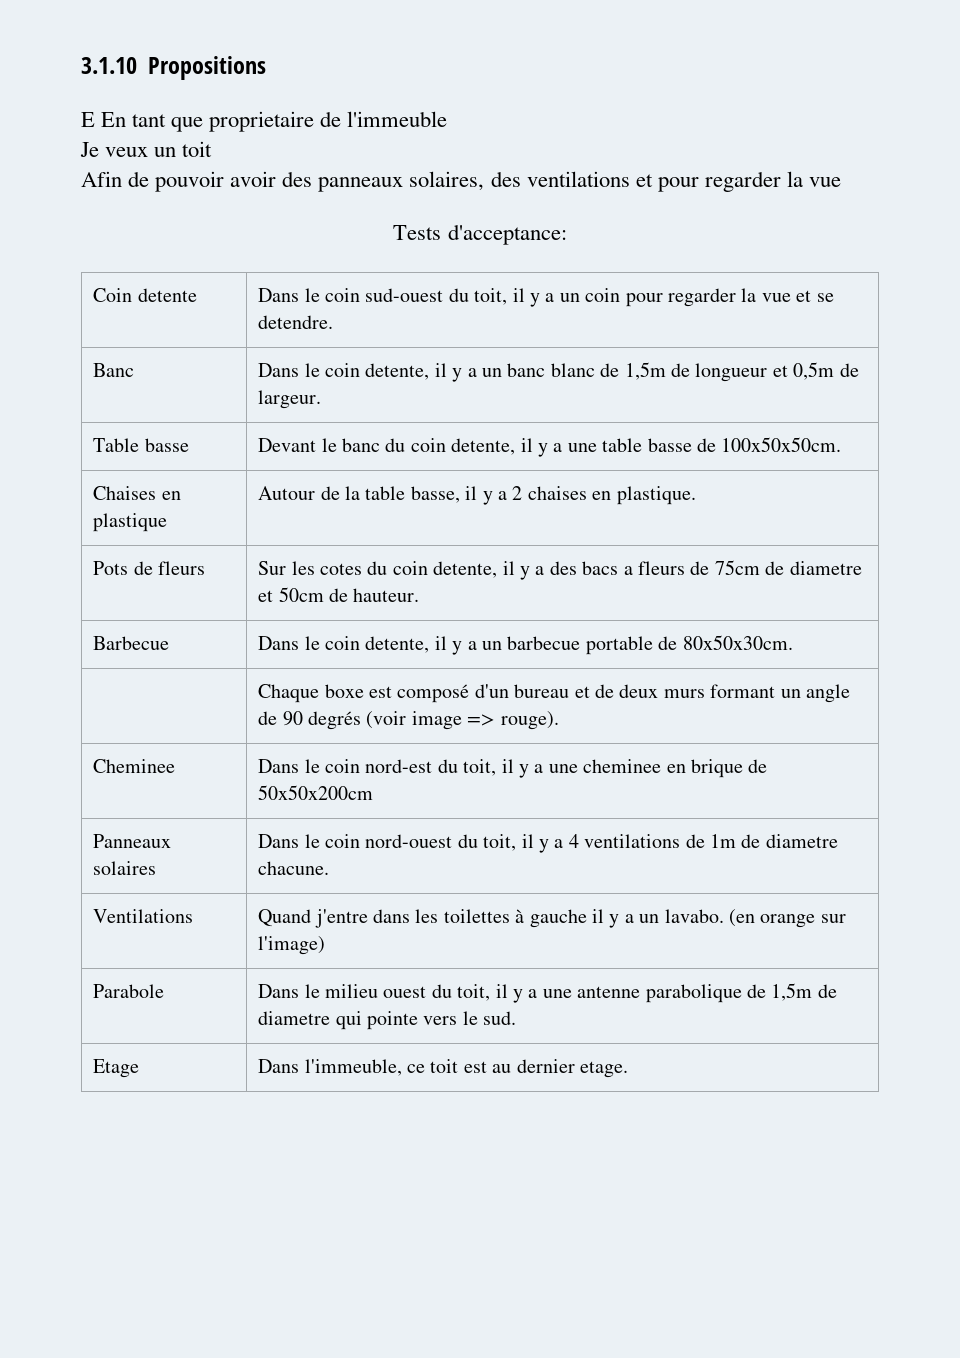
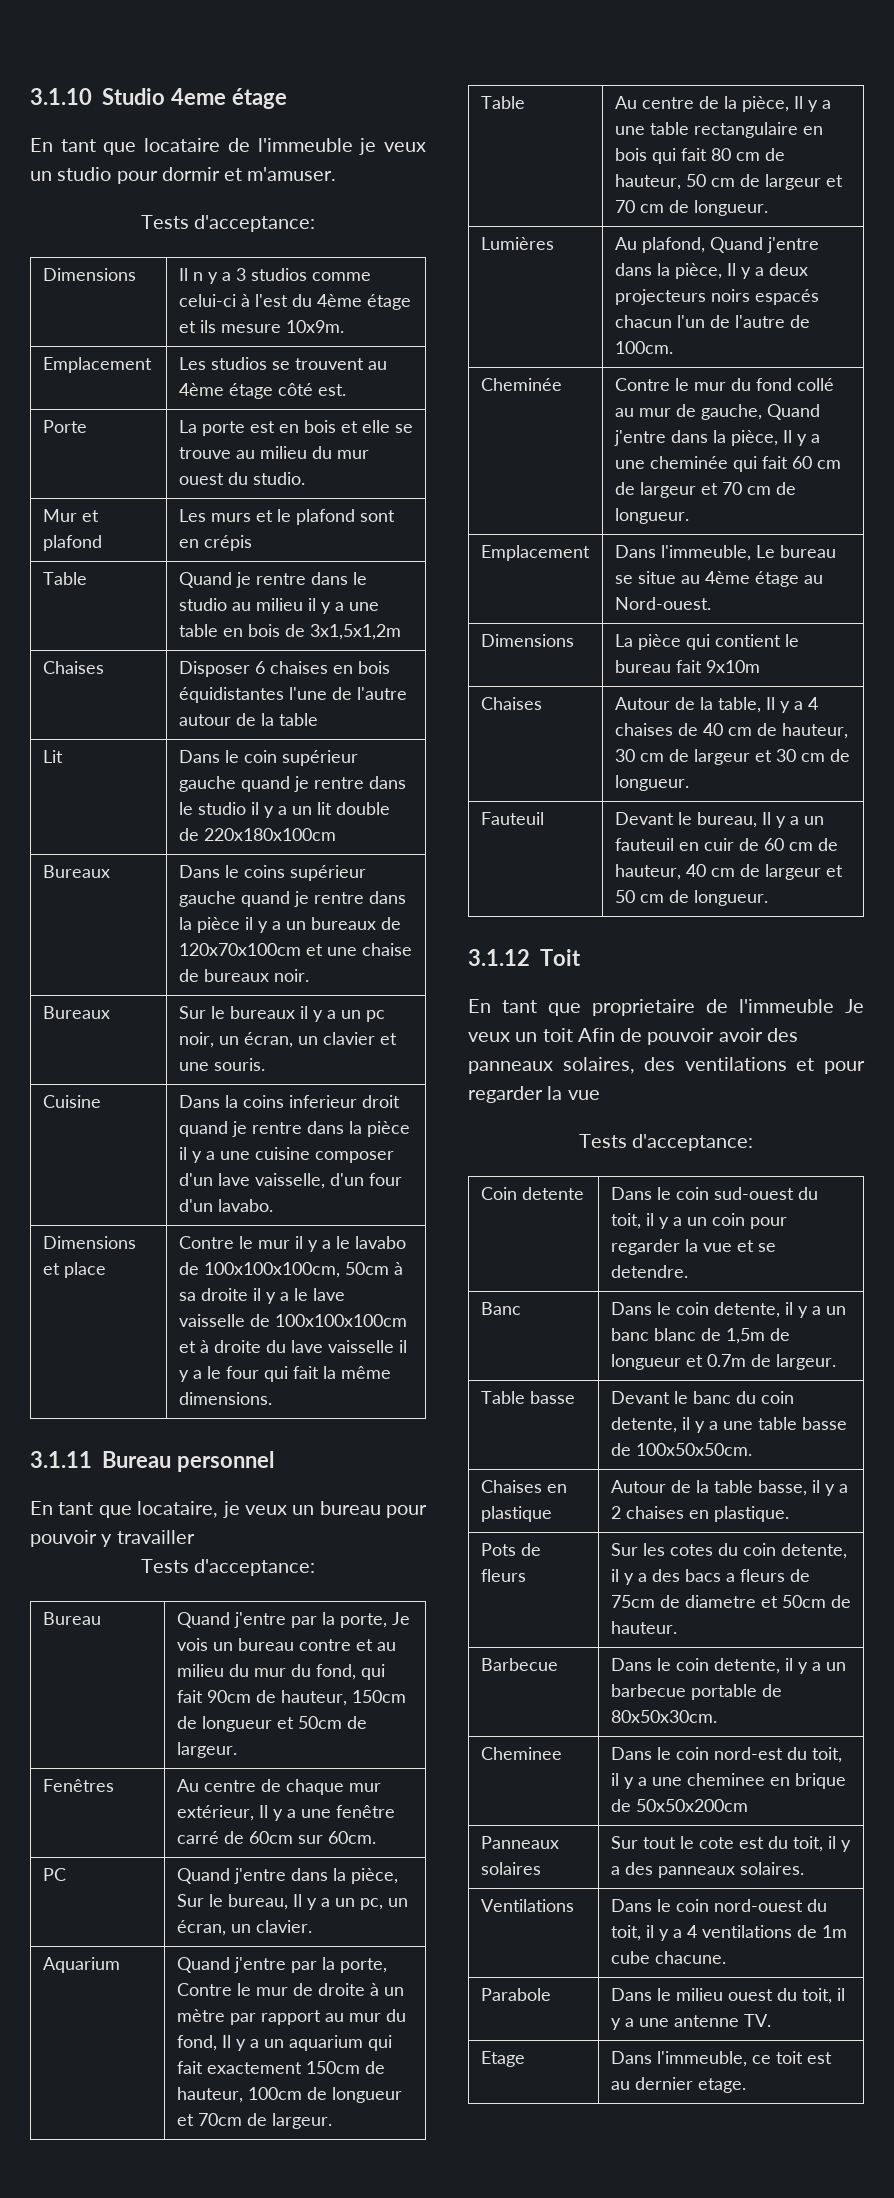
[148,56,267,80] [81,112,95,127] Propositions // E -> [101,88,287,109] [30,138,426,155] [30,167,337,184] [140,215,316,232] [42,268,136,281] [178,268,371,284] [178,294,411,310] [178,320,344,333] [42,357,152,373] [178,357,387,370] [178,383,346,399] [42,420,87,433] [178,420,413,436] [178,446,369,459] [178,472,305,485] [42,509,99,522] [42,535,102,551] [178,509,395,525] [178,535,252,551] [42,572,87,585] [178,572,367,588] [178,598,379,614] [178,624,401,640] [42,661,104,674] [178,661,390,677] [178,687,407,703] [178,713,318,726] [42,750,63,763] [178,750,358,766] [178,776,406,792] [178,802,390,818] [178,828,336,841] [42,865,110,878] [178,865,366,881] [178,891,406,907] [178,917,401,933] [178,943,412,956] [178,969,309,982] [42,1006,110,1019] [178,1006,385,1022] [178,1032,397,1048] [178,1058,265,1071] [42,1095,101,1108] [178,1095,400,1108] [178,1121,410,1137] [178,1147,394,1163] [178,1173,402,1189] [178,1199,273,1212] [42,1236,136,1249] [42,1262,106,1278] [178,1236,406,1252] [178,1262,403,1278] [178,1288,345,1304] [178,1314,407,1327] [178,1340,407,1353] [178,1366,391,1382] [178,1392,272,1405] [30,1451,274,1472] [30,1501,427,1518] [30,1530,195,1547] [140,1559,316,1576] [42,1612,101,1625] [176,1612,410,1628] [176,1638,396,1651] [176,1664,385,1680] [176,1690,406,1706] [176,1716,367,1732] [176,1742,237,1758] [42,1779,114,1792] [176,1779,381,1795] [176,1805,395,1821] [176,1831,376,1844] [42,1868,66,1881] [176,1868,398,1884] [176,1894,408,1910] [176,1920,312,1936] [42,1957,120,1973] [176,1957,387,1973] [176,1983,404,1996] [176,2009,406,2025] [176,2035,392,2051] [176,2061,385,2074] [176,2087,402,2103] [176,2113,332,2129] [480,96,525,109] [614,96,831,112] [614,122,823,138] [614,148,785,164] [614,174,843,190] [614,200,768,216] [480,237,554,250] [614,237,819,253] [614,263,808,279] [614,289,819,305] [614,315,810,328] [614,341,673,354] [480,378,562,391] [614,378,834,391] [614,404,820,420] [613,430,820,446] [614,456,841,472] [614,482,796,498] [614,508,689,524] [480,545,590,561] [614,545,836,561] [614,571,823,587] [614,597,711,610] [480,634,574,647] [614,634,799,650] [614,660,760,673] [480,697,542,710] [614,697,818,713] [614,723,848,739] [614,749,850,765] [614,775,689,791] [480,812,544,825] [614,812,824,828] [614,838,838,851] [614,864,843,880] [614,890,768,906] [468,949,581,966] Studio 4eme étage // En tant que locataire de l'immeuble je veux un studio pour dormir et m'amuser. // Tests d'acceptance: // Dimensions | Il n y a 3 studios comme celui-ci à l'est du 4ème étage et ils mesure 10x9m. // Emplacement | Les studios se trouvent au 4ème étage côté est. // Porte | La porte est en bois et elle se trouve au milieu du mur ouest du studio. // Mur et plafond | Les murs et le plafond sont en crépis // Table | Quand je rentre dans le studio au milieu il y a une table en bois de 3x1,5x1,2m // Chaises | Disposer 6 chaises en bois équidistantes l'une de l'autre autour de la table // Lit | Dans le coin supérieur gauche quand je rentre dans le studio il y a un lit double de 220x180x100cm // Bureaux | Dans le coins supérieur gauche quand je rentre dans la pièce il y a un bureaux de 120x70x100cm et une chaise de bureaux noir. // Bureaux | Sur le bureaux il y a un pc noir, un écran, un clavier et une souris. // Cuisine | Dans la coins inferieur droit quand je rentre dans la pièce il y a une cuisine composer d'un lave vaisselle, d'un four d'un lavabo. // Dimensions et place | Contre le mur il y a le lavabo de 100x100x100cm, 50cm à sa droite il y a le lave vaisselle de 100x100x100cm et à droite du lave vaisselle il y a le four qui fait la même dimensions. // 3.1.11 Bureau personnel // En tant que locataire, je veux un bureau pour pouvoir y travailler // Tests d'acceptance: // Bureau | Quand j'entre par la porte, Je vois un bureau contre et au milieu du mur du fond, qui fait 90cm de hauteur, 150cm de longueur et 50cm de largeur. // Fenêtres | Au centre de chaque mur extérieur, Il y a une fenêtre carré de 60cm sur 60cm. // PC | Quand j'entre dans la pièce, Sur le bureau, Il y a un pc, un écran, un clavier. // Aquarium | Quand j'entre par la porte, Contre le mur de droite à un mètre par rapport au mur du fond, Il y a un aquarium qui fait exactement 150cm de hauteur, 100cm de longueur et 70cm de largeur. // Table | Au centre de la pièce, Il y a une table rectangulaire en bois qui fait 80 cm de hauteur, 50 cm de largeur et 70 cm de longueur. // Lumières | Au plafond, Quand j'entre dans la pièce, Il y a deux projecteurs noirs espacés chacun l'un de l'autre de 100cm. // Cheminée | Contre le mur du fond collé au mur de gauche, Quand j'entre dans la pièce, Il y a une cheminée qui fait 60 cm de largeur et 70 cm de longueur. // Emplacement | Dans l'immeuble, Le bureau se situe au 4ème étage au Nord-ouest. // Dimensions | La pièce qui contient le bureau fait 9x10m // Chaises | Autour de la table, Il y a 4 chaises de 40 cm de hauteur, 30 cm de largeur et 30 cm de longueur. // Fauteuil | Devant le bureau, Il y a un fauteuil en cuir de 60 cm de hauteur, 40 cm de largeur et 50 cm de longueur. // 3.1.12 Toit //
(448, 119) // -> (834, 1006) none
(213, 149) // -> (573, 1035) none
[793,362,835,380] 0,5m -> [706,1354,746,1367] 0.7m
[258,684,850,703] [258,711,559,730] // | Chaque boxe est composé d'un bureau et de deux murs formant un angle de 90 degrés (voir image => rouge). -> (717, 1716) none
(157, 868) none -> [610,1836,851,1852] [610,1862,804,1878] [480,1899,574,1912] | Sur tout le cote est du toit, il y a des panneaux solaires. // Ventilations
[741,834,838,848] de diametre -> [610,1951,650,1964] cube
[93,909,194,923] [258,909,846,928] [258,936,326,955] // Ventilations | Quand j'entre dans les toilettes à gauche il y a un lavabo. (en orange sur l'image) -> (726, 1957) none
[645,983,837,1003] [258,1011,517,1030] parabolique de 1,5m de diametre qui pointe vers le sud. -> [743,2014,771,2027] TV.

